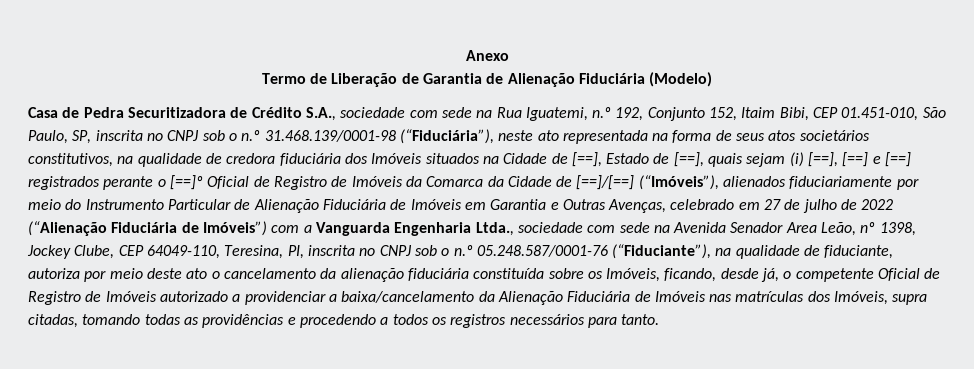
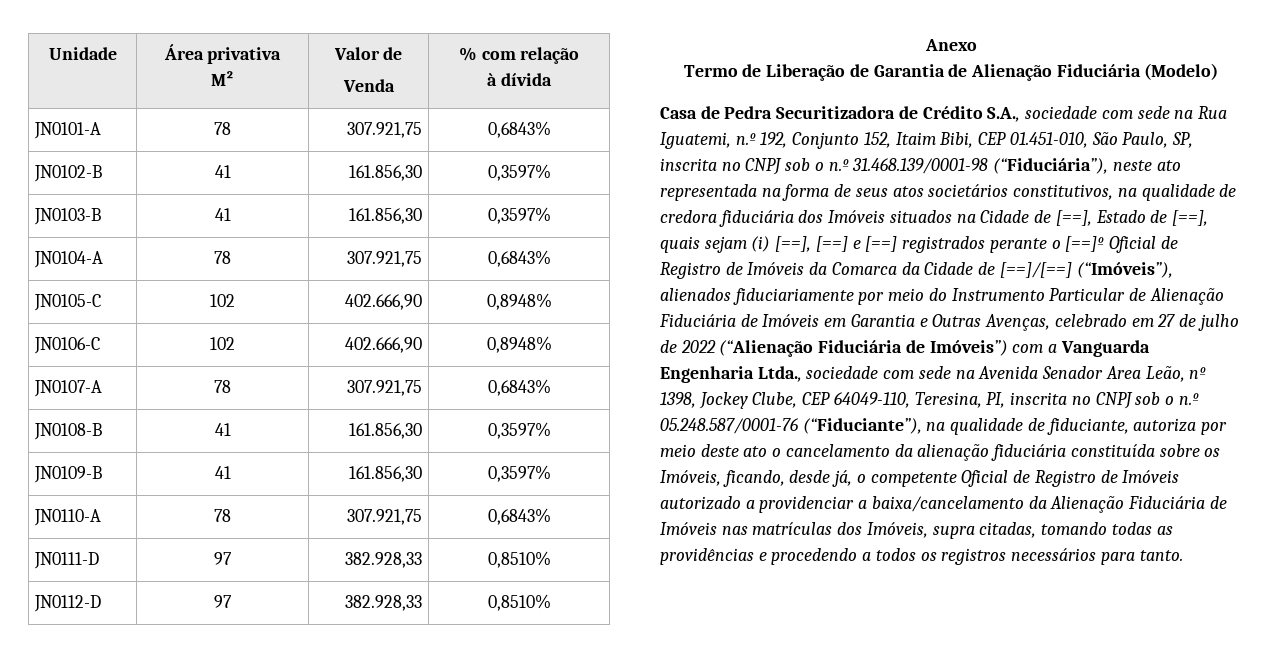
(465, 55) none -> [48,47,117,60] [163,44,282,64] [211,71,235,86] [333,47,403,60] [342,79,395,92] [458,47,580,64] [487,73,552,86] [34,122,102,139] [214,122,232,135] [346,122,422,138] [487,121,551,138] [34,165,103,182] [214,165,231,178] [348,165,422,181] [487,164,551,181] [34,208,102,225] [214,208,231,221] [348,208,422,224] [487,207,551,224] [34,251,104,268] [214,251,232,264] [346,251,422,267] [487,250,551,267] [34,294,102,311] [210,294,236,307] [344,294,422,310] [486,293,552,310] [34,337,101,354] [210,337,236,350] [344,337,422,353] [486,336,552,353] [34,380,103,397] [214,380,232,393] [346,380,422,396] [487,379,551,396] [34,423,103,440] [214,423,231,436] [348,423,422,439] [487,422,551,439] [34,466,103,483] [214,466,231,479] [348,466,422,482] [487,465,551,482] [34,509,102,526] [214,509,232,522] [346,509,422,525] [487,508,551,525] [34,552,100,569] [214,552,233,565] [344,552,422,568] [487,551,551,568] [34,595,102,612] [214,595,233,608] [344,595,422,611] [487,594,551,611] Unidade | Área privativa // M² | Valor de // Venda | % com relação // à dívida // JN0101-A | 78 | 307.921,75 | 0,6843% // JN0102-B | 41 | 161.856,30 | 0,3597% // JN0103-B | 41 | 161.856,30 | 0,3597% // JN0104-A | 78 | 307.921,75 | 0,6843% // JN0105-C | 102 | 402.666,90 | 0,8948% // JN0106-C | 102 | 402.666,90 | 0,8948% // JN0107-A | 78 | 307.921,75 | 0,6843% // JN0108-B | 41 | 161.856,30 | 0,3597% // JN0109-B | 41 | 161.856,30 | 0,3597% // JN0110-A | 78 | 307.921,75 | 0,6843% // JN0111-D | 97 | 382.928,33 | 0,8510% // JN0112-D | 97 | 382.928,33 | 0,8510% //

